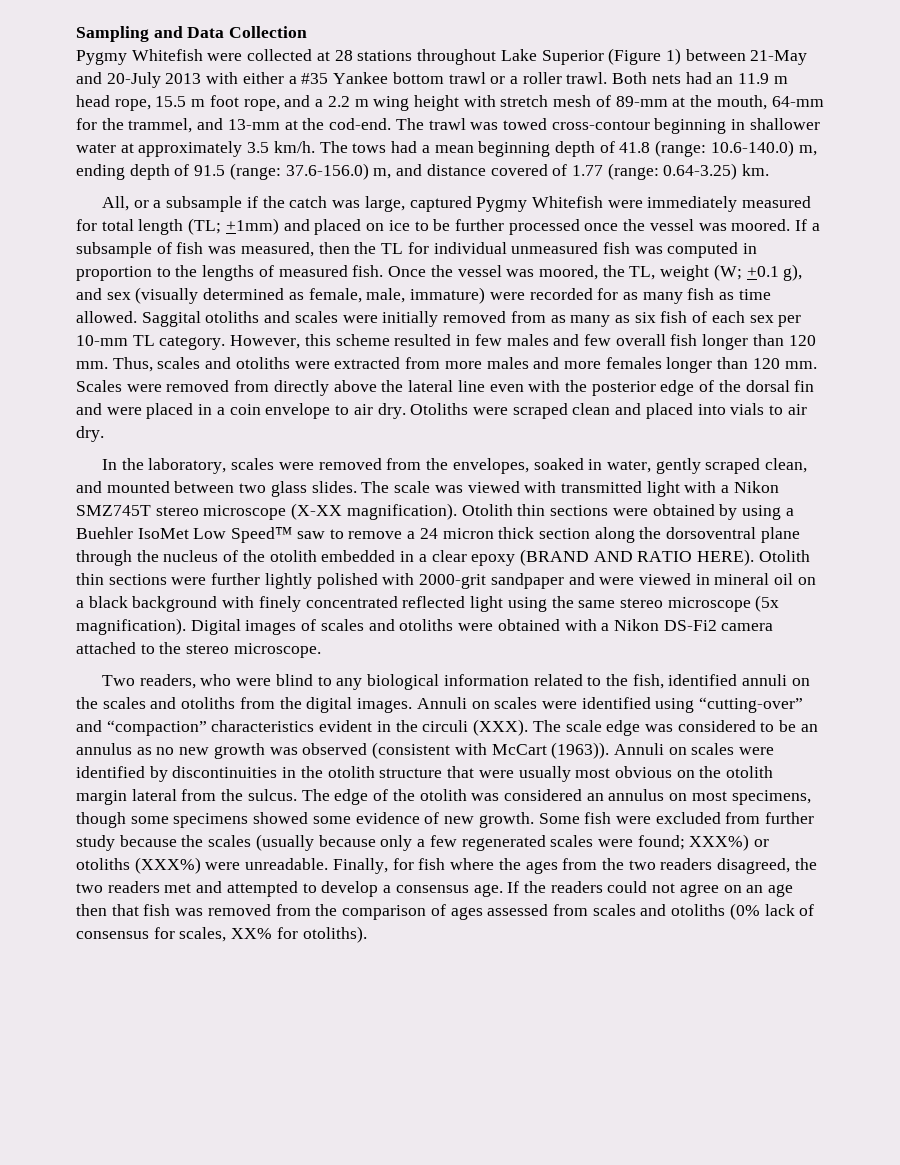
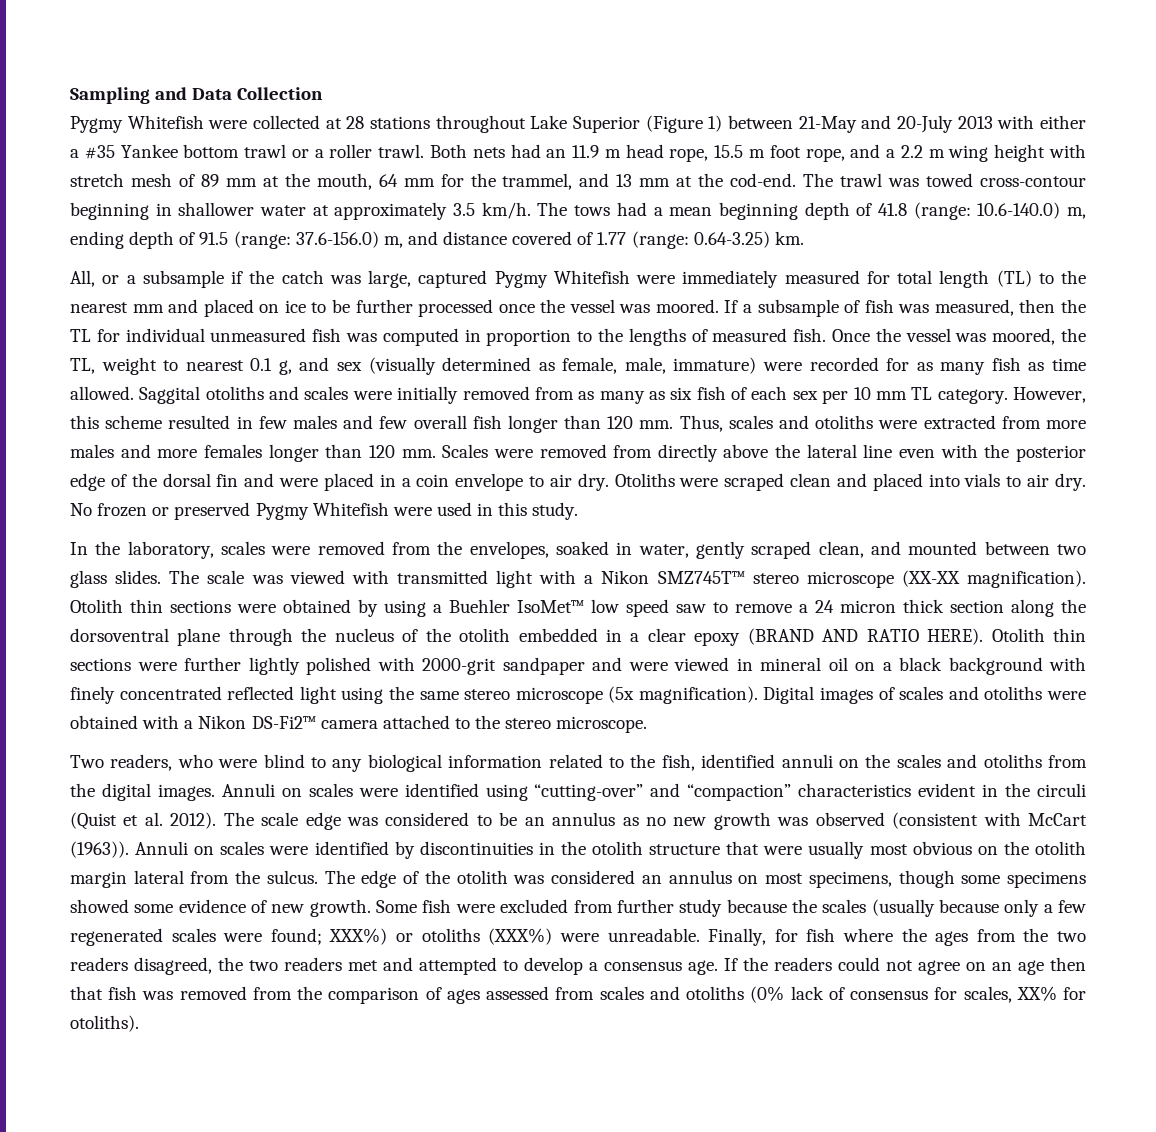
[615,96,668,107] 89-mm -> [200,174,257,187] 89 mm
[771,96,824,107] 64-mm -> [378,174,435,187] 64 mm
[227,119,280,130] 13-mm -> [616,174,671,187] 13 mm
[188,218,279,235] (TL; +1mm) -> [996,270,1086,287] [70,302,164,313] (TL) to the nearest mm
[713,264,803,281] (W; +0.1 g), -> [163,358,292,375] to nearest 0.1 g,
[76,335,128,346] 10-mm -> [853,387,907,400] 10 mm
(104, 434) none -> [70,502,579,520] No frozen or preserved Pygmy Whitefish were used in this study.
[76,503,343,520] SMZ745T stereo microscope (X-XX -> [657,570,960,588] SMZ745T™ stereo microscope (XX-XX
[137,527,293,543] IsoMet Low Speed™ -> [517,599,669,617] IsoMet™ low speed
[663,620,717,631] DS-Fi2 -> [251,716,316,729] DS-Fi2™
[473,719,529,736] (XXX). -> [70,812,217,830] (Quist et al. 2012).

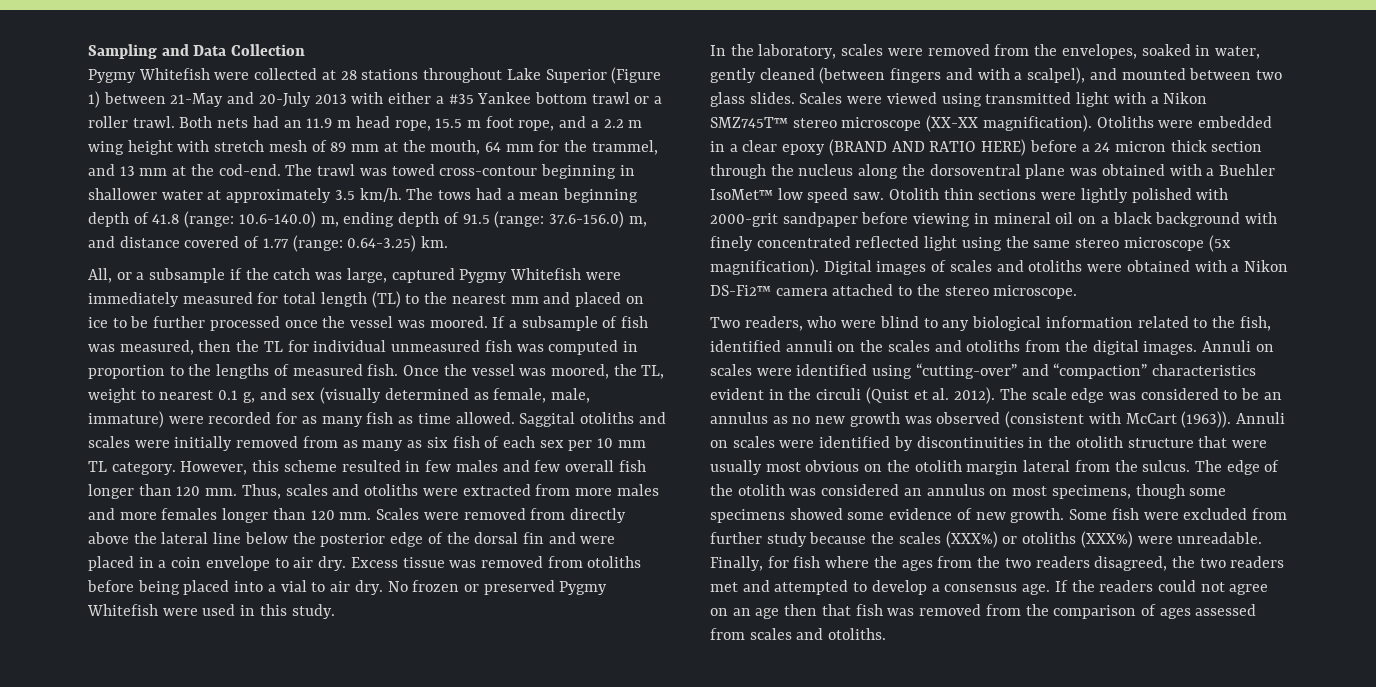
[899,444,978,458] even with -> [244,532,288,544] below
[614,473,1001,491] Otoliths were scraped clean and placed into vials -> [350,556,642,568] [87,580,307,595] Excess tissue was removed from otoliths before being placed into a vial
[751,541,864,559] scraped clean, -> [759,67,1086,84] cleaned (between fingers and with a scalpel),
[169,570,389,584] The scale was viewed with -> [799,92,982,107] Scales were viewed using
[70,599,1086,617] [70,628,511,646] Otolith thin sections were obtained by using a Buehler IsoMet™ low speed saw to remove a 24 micron thick section along the dorsoventral plane through the nucleus of the otolith -> [1096,116,1194,128] Otoliths were
[927,628,1087,645] [70,657,241,671] HERE). Otolith thin sections were further -> [981,139,1263,156] [710,164,1275,179] [710,188,1077,203] HERE) before a 24 micron thick section through the nucleus along the dorsoventral plane was obtained with a Buehler IsoMet™ low speed saw. Otolith thin sections were
[592,657,729,671] and were viewed -> [861,212,971,227] before viewing
[871,899,1087,917] [70,928,388,946] (usually because only a few regenerated scales were found; XXX%) -> [945,531,998,548] (XXX%)
[686,986,1086,1003] [70,1015,139,1032] otoliths (0% lack of consensus for scales, XX% for otoliths). -> [828,628,887,640] otoliths.

